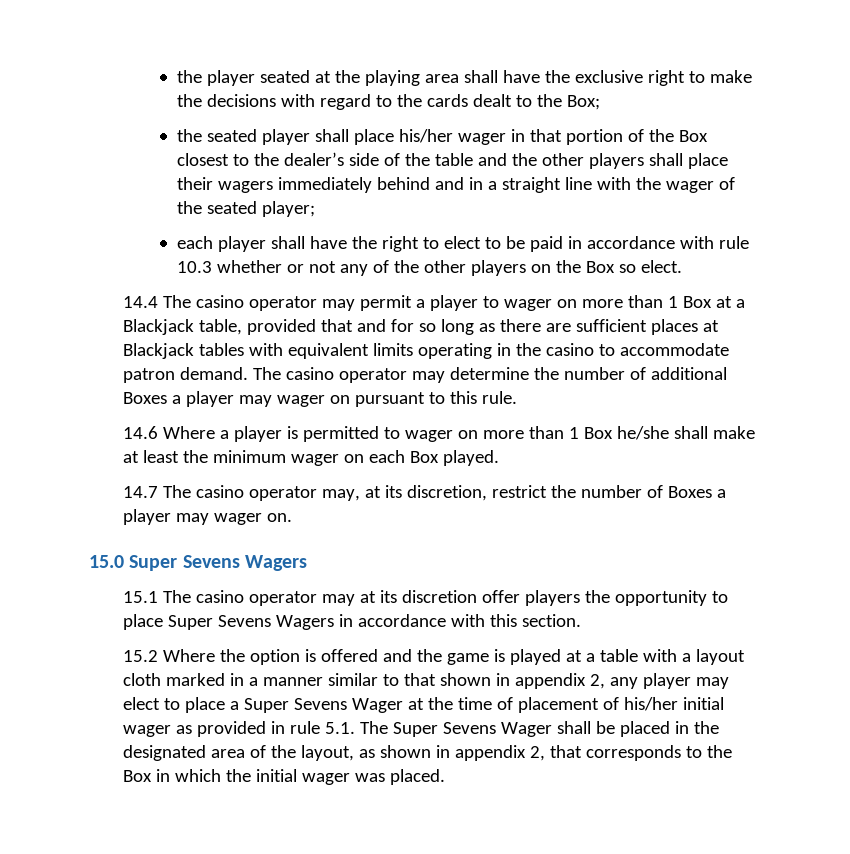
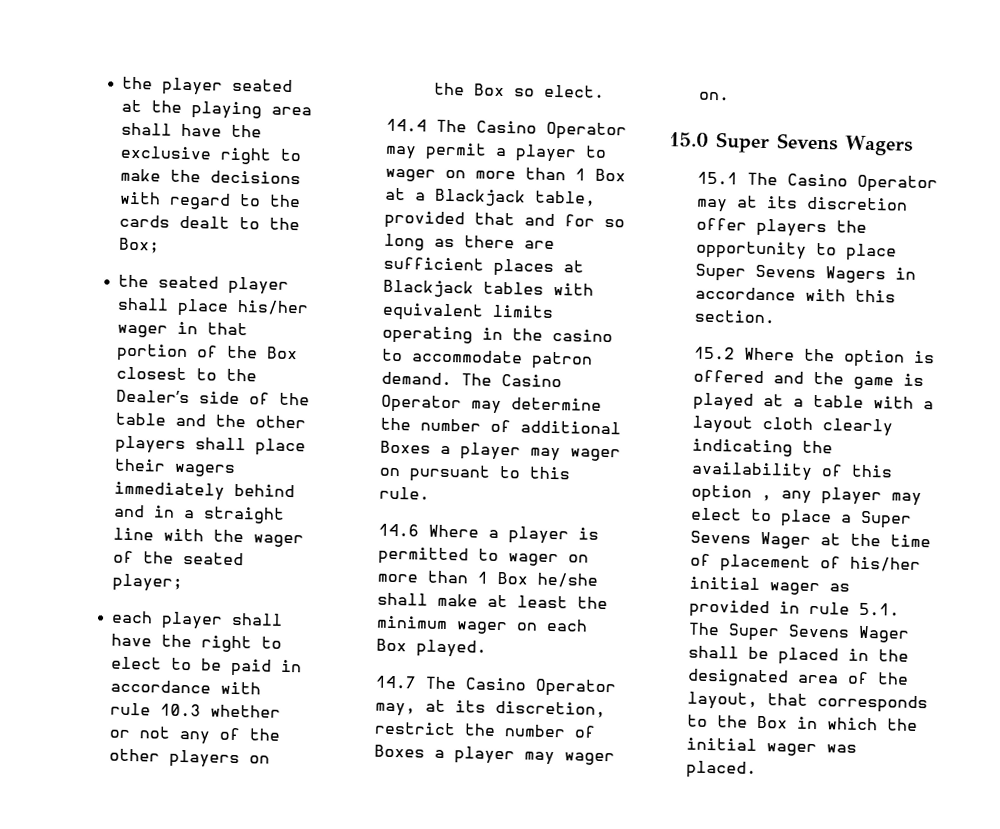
[283,152,344,166] dealer’s -> [116,389,191,404] Dealer’s
[195,295,317,311] casino operator -> [476,120,628,141] Casino Operator
[285,367,407,383] casino operator -> [501,374,563,388] [381,394,463,414] Casino Operator
[195,485,317,501] casino operator -> [465,677,617,698] Casino Operator
[195,590,317,606] casino operator -> [787,173,939,194] Casino Operator
[165,673,605,689] marked in a manner similar to that shown in appendix 2, -> [822,418,894,437] [692,438,834,457] [691,461,894,481] [691,484,773,503] clearly indicating the availability of this option ,
[358,745,545,761] as shown in appendix 2, -> (759, 700) none

